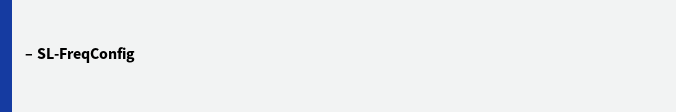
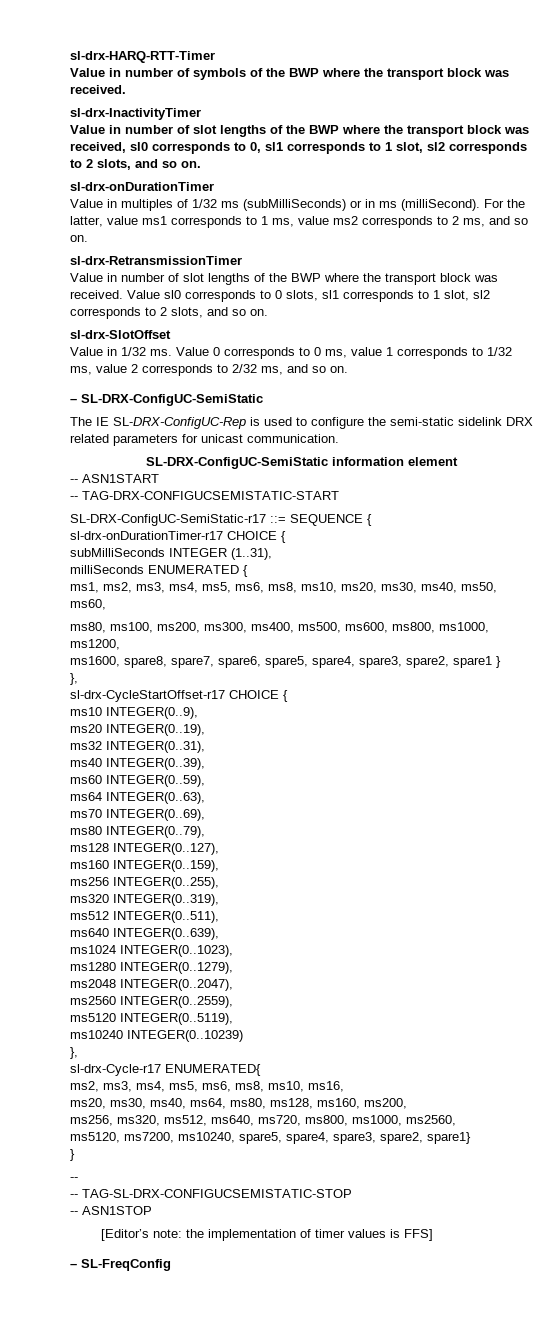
(25, 56) none -> [70,51,215,63] [70,68,509,80] [70,85,126,94] [70,108,201,120] [70,125,529,137] [70,142,527,154] [70,159,201,170] [70,182,214,191] [70,199,525,211] [70,216,528,228] [70,235,88,242] [70,256,242,265] [70,273,498,285] [70,290,490,302] [70,307,268,319] [70,330,171,339] [70,347,512,359] [70,364,348,376] [70,394,263,406] [70,417,533,429] [70,434,339,446] [146,457,458,469] [70,474,159,483] [70,491,339,500] [70,514,372,526] [70,531,286,543] [70,548,272,560] [70,565,248,577] [70,582,497,593] [70,599,106,610] [70,622,489,633] [70,639,120,650] [70,656,501,668] [70,673,78,685] [70,690,288,702] [70,707,198,719] [70,724,205,736] [70,741,205,753] [70,758,205,770] [70,775,205,787] [70,792,205,804] [70,809,205,821] [70,826,205,838] [70,843,219,855] [70,860,219,872] [70,877,219,889] [70,894,219,906] [70,911,219,923] [70,928,219,940] [70,945,233,957] [70,962,233,974] [70,979,233,991] [70,996,233,1008] [70,1013,233,1025] [70,1030,243,1042] [70,1047,78,1059] [70,1064,261,1076] [70,1081,344,1092] [70,1098,407,1109] [70,1115,456,1126] [70,1132,471,1144] [70,1149,75,1161] [70,1177,78,1181] [70,1189,352,1198] [70,1206,152,1215] [101,1229,434,1241] sl-drx-HARQ-RTT-Timer // Value in number of symbols of the BWP where the transport block was received. // sl-drx-InactivityTimer // Value in number of slot lengths of the BWP where the transport block was received, sl0 corresponds to 0, sl1 corresponds to 1 slot, sl2 corresponds to 2 slots, and so on. // sl-drx-onDurationTimer // Value in multiples of 1/32 ms (subMilliSeconds) or in ms (milliSecond). For the latter, value ms1 corresponds to 1 ms, value ms2 corresponds to 2 ms, and so on. // sl-drx-RetransmissionTimer // Value in number of slot lengths of the BWP where the transport block was received. Value sl0 corresponds to 0 slots, sl1 corresponds to 1 slot, sl2 corresponds to 2 slots, and so on. // sl-drx-SlotOffset // Value in 1/32 ms. Value 0 corresponds to 0 ms, value 1 corresponds to 1/32 ms, value 2 corresponds to 2/32 ms, and so on. // – SL-DRX-ConfigUC-SemiStatic // The IE SL-DRX-ConfigUC-Rep is used to configure the semi-static sidelink DRX related parameters for unicast communication. // SL-DRX-ConfigUC-SemiStatic information element // -- ASN1START // -- TAG-DRX-CONFIGUCSEMISTATIC-START // SL-DRX-ConfigUC-SemiStatic-r17 ::= SEQUENCE { // sl-drx-onDurationTimer-r17 CHOICE { // subMilliSeconds INTEGER (1..31), // milliSeconds ENUMERATED { // ms1, ms2, ms3, ms4, ms5, ms6, ms8, ms10, ms20, ms30, ms40, ms50, ms60, // ms80, ms100, ms200, ms300, ms400, ms500, ms600, ms800, ms1000, ms1200, // ms1600, spare8, spare7, spare6, spare5, spare4, spare3, spare2, spare1 } // }, // sl-drx-CycleStartOffset-r17 CHOICE { // ms10 INTEGER(0..9), // ms20 INTEGER(0..19), // ms32 INTEGER(0..31), // ms40 INTEGER(0..39), // ms60 INTEGER(0..59), // ms64 INTEGER(0..63), // ms70 INTEGER(0..69), // ms80 INTEGER(0..79), // ms128 INTEGER(0..127), // ms160 INTEGER(0..159), // ms256 INTEGER(0..255), // ms320 INTEGER(0..319), // ms512 INTEGER(0..511), // ms640 INTEGER(0..639), // ms1024 INTEGER(0..1023), // ms1280 INTEGER(0..1279), // ms2048 INTEGER(0..2047), // ms2560 INTEGER(0..2559), // ms5120 INTEGER(0..5119), // ms10240 INTEGER(0..10239) // }, // sl-drx-Cycle-r17 ENUMERATED{ // ms2, ms3, ms4, ms5, ms6, ms8, ms10, ms16, // ms20, ms30, ms40, ms64, ms80, ms128, ms160, ms200, // ms256, ms320, ms512, ms640, ms720, ms800, ms1000, ms2560, // ms5120, ms7200, ms10240, spare5, spare4, spare3, spare2, spare1} // } // -- // -- TAG-SL-DRX-CONFIGUCSEMISTATIC-STOP // -- ASN1STOP // [Editor’s note: the implementation of timer values is FFS] //

